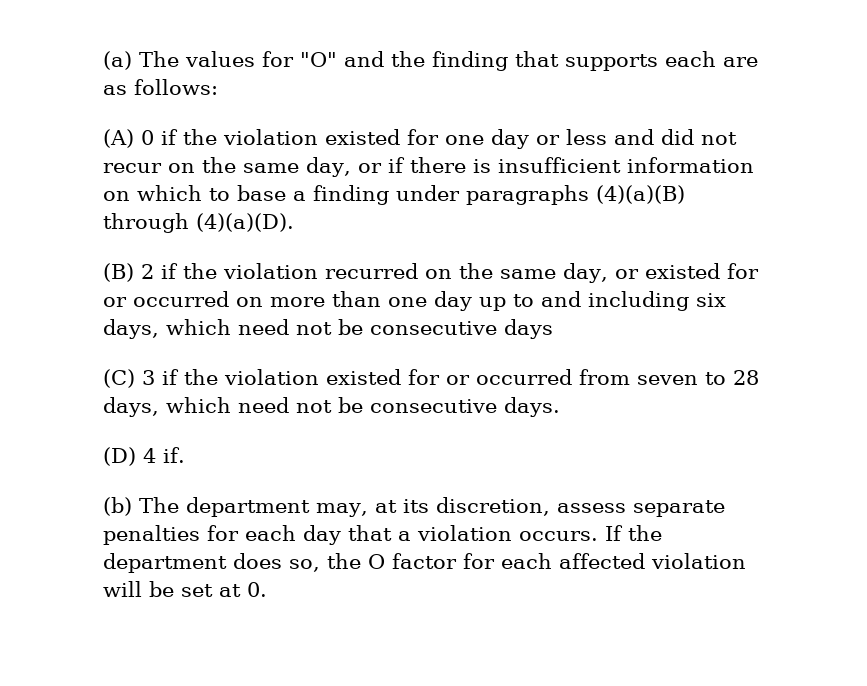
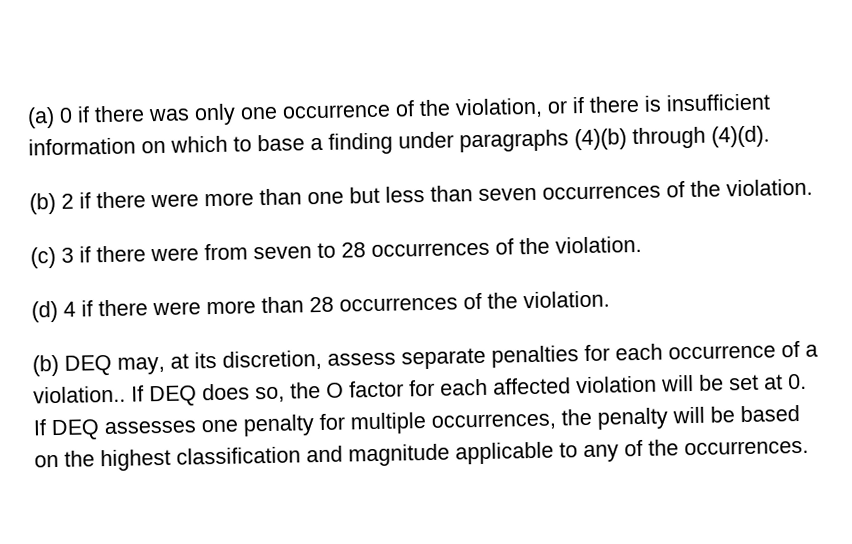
[139,51,758,71] [103,79,218,95] [103,129,737,149] [103,157,351,177] The values for "O" and the finding that supports each are as follows: // (A) 0 if the violation existed for one day or less and did not recur on the same day, -> [59,97,543,126] 0 if there was only one occurrence of the violation,
[596,185,685,204] [103,213,294,233] [103,263,759,283] [103,291,726,311] [103,319,553,339] [103,369,759,388] [103,397,560,417] [103,447,185,466] [103,497,310,517] (4)(a)(B) through (4)(a)(D). // (B) 2 if the violation recurred on the same day, or existed for or occurred on more than one day up to and including six days, which need not be consecutive days // (C) 3 if the violation existed for or occurred from seven to 28 days, which need not be consecutive days. // (D) 4 if. // (b) The department -> [574,125,770,151] [29,178,813,215] [30,235,642,269] [31,290,610,323] [32,354,112,377] (4)(b) through (4)(d). // (b) 2 if there were more than one but less than seven occurrences of the violation. // (c) 3 if there were from seven to 28 occurrences of the violation. // (d) 4 if there were more than 28 occurrences of the violation. // (b) DEQ
[303,525,662,545] [103,553,227,573] day that a violation occurs. If the department -> [668,340,818,360] [33,385,197,407] occurrence of a violation.. If DEQ
(267, 589) none -> [33,404,800,441] [34,439,809,472] If DEQ assesses one penalty for multiple occurrences, the penalty will be based on the highest classification and magnitude applicable to any of the occurrences.

